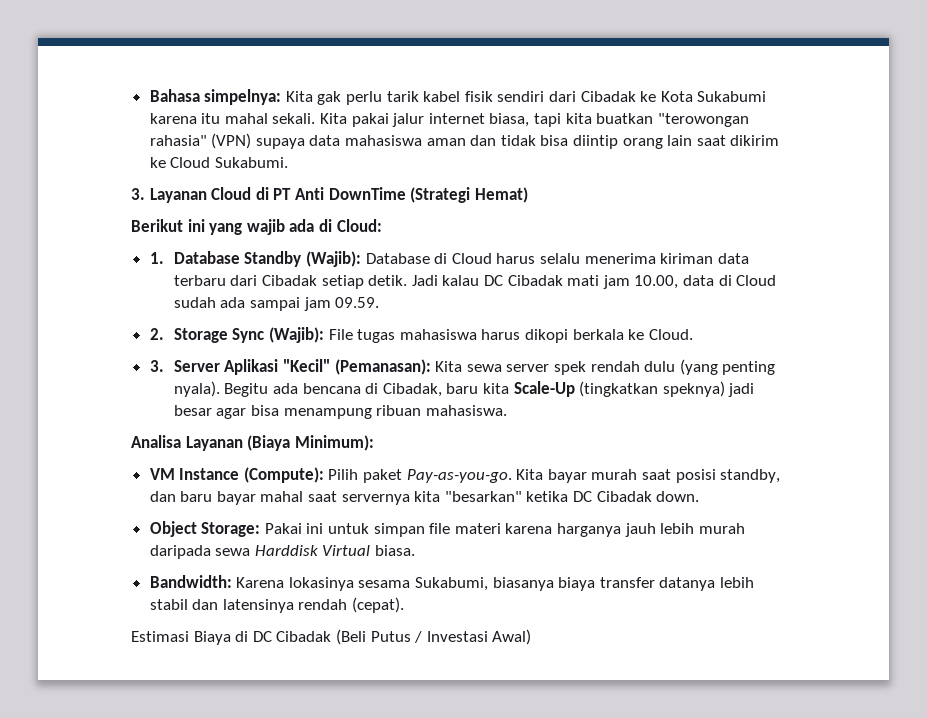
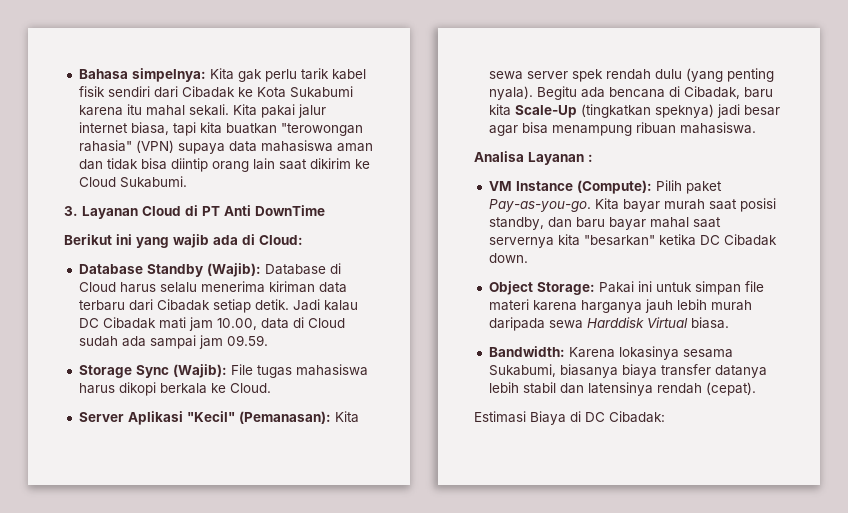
[410,187,528,203] (Strategi Hemat) -> (325, 210) none
[149,252,164,264] 1. -> (303, 240) none
[149,328,164,340] 2. -> (268, 340) none
[149,360,164,372] 3. -> (271, 388) none
[247,435,374,451] (Biaya Minimum): -> [588,154,593,162] :
[276,629,532,645] Cibadak (Beli Putus / Investasi Awal) -> [609,411,665,423] Cibadak:

